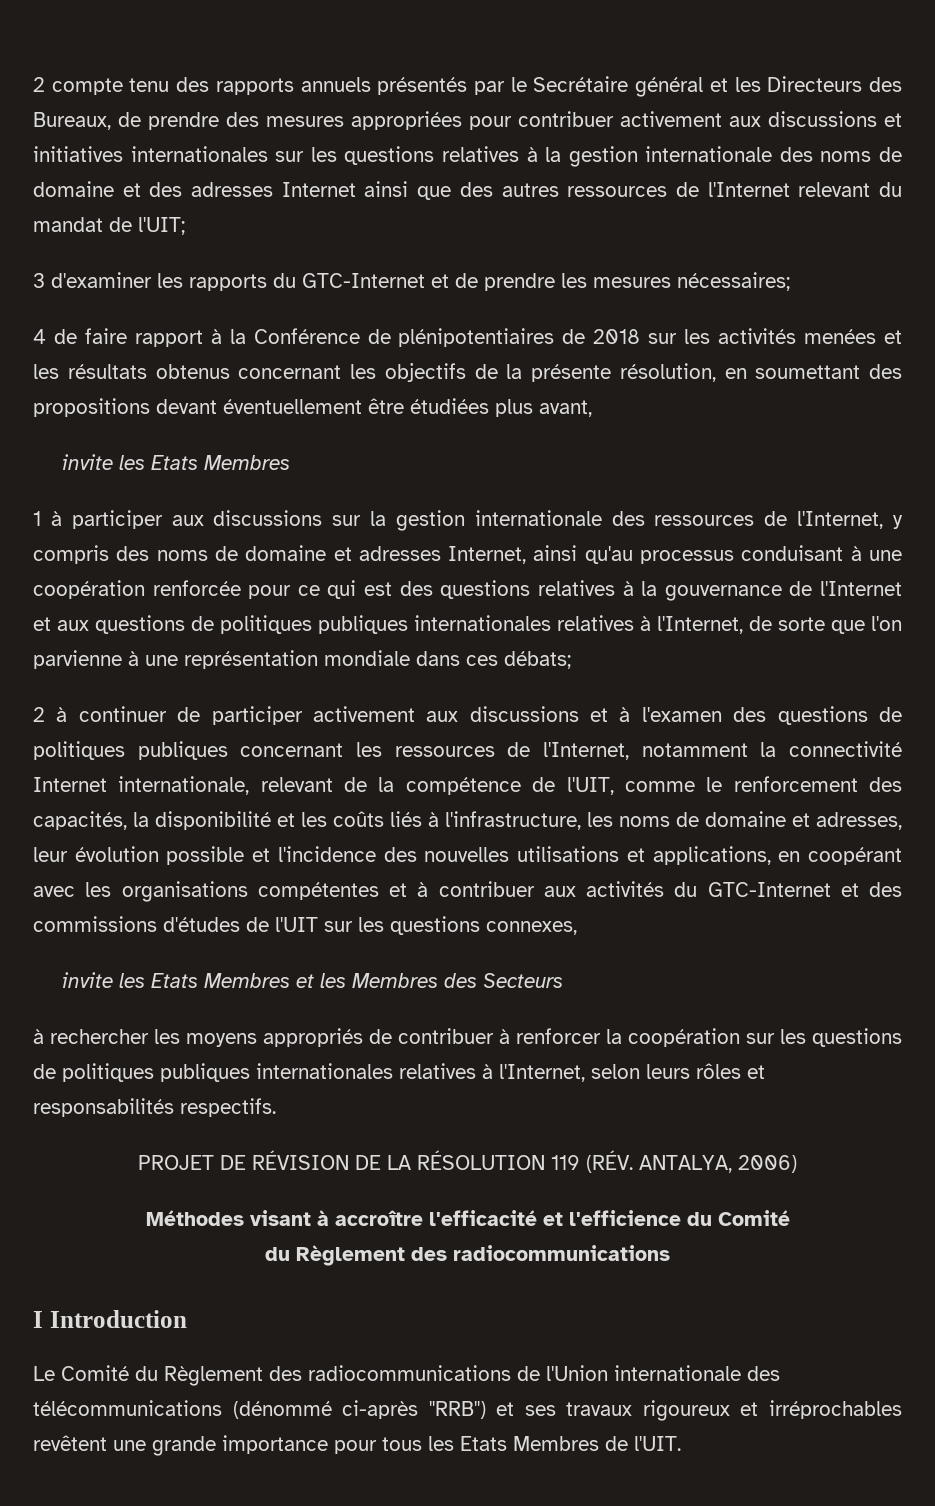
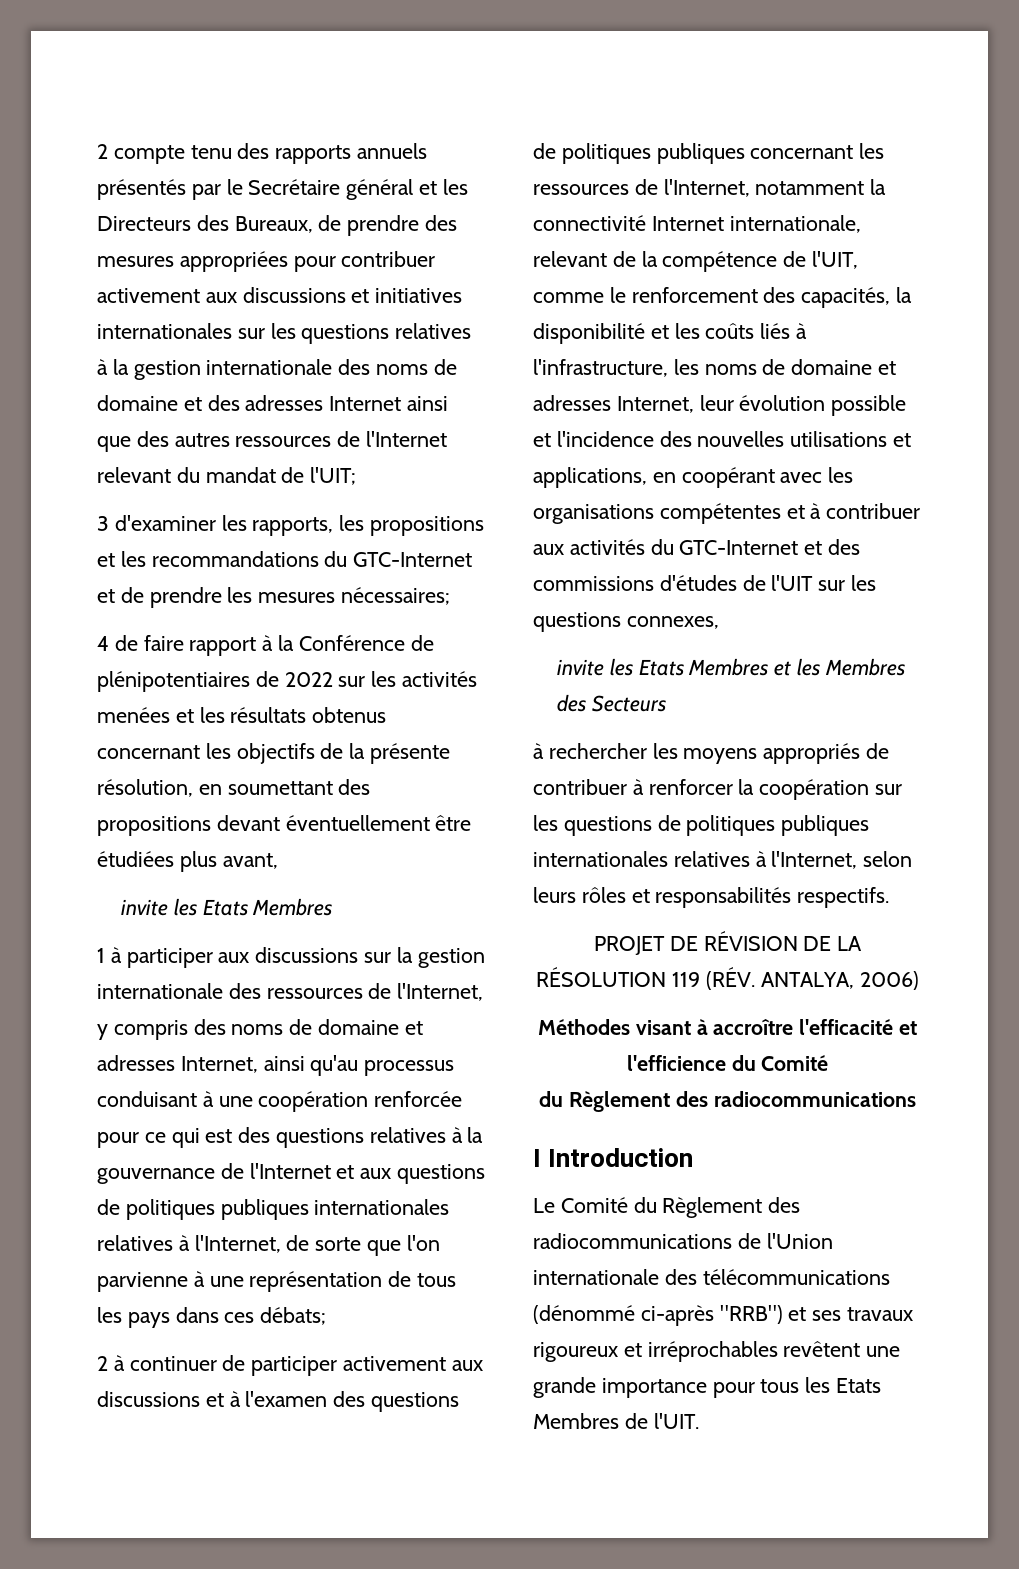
[189,274,267,291] rapports -> [252,515,485,536] [97,551,319,567] rapports, les propositions et les recommandations
[593,329,641,344] 2018 -> [284,672,333,687] 2022
[324,650,410,666] mondiale -> [388,1271,457,1287] [97,1307,170,1328] de tous les pays
[816,812,902,830] adresses, -> [533,395,694,413] adresses Internet,

